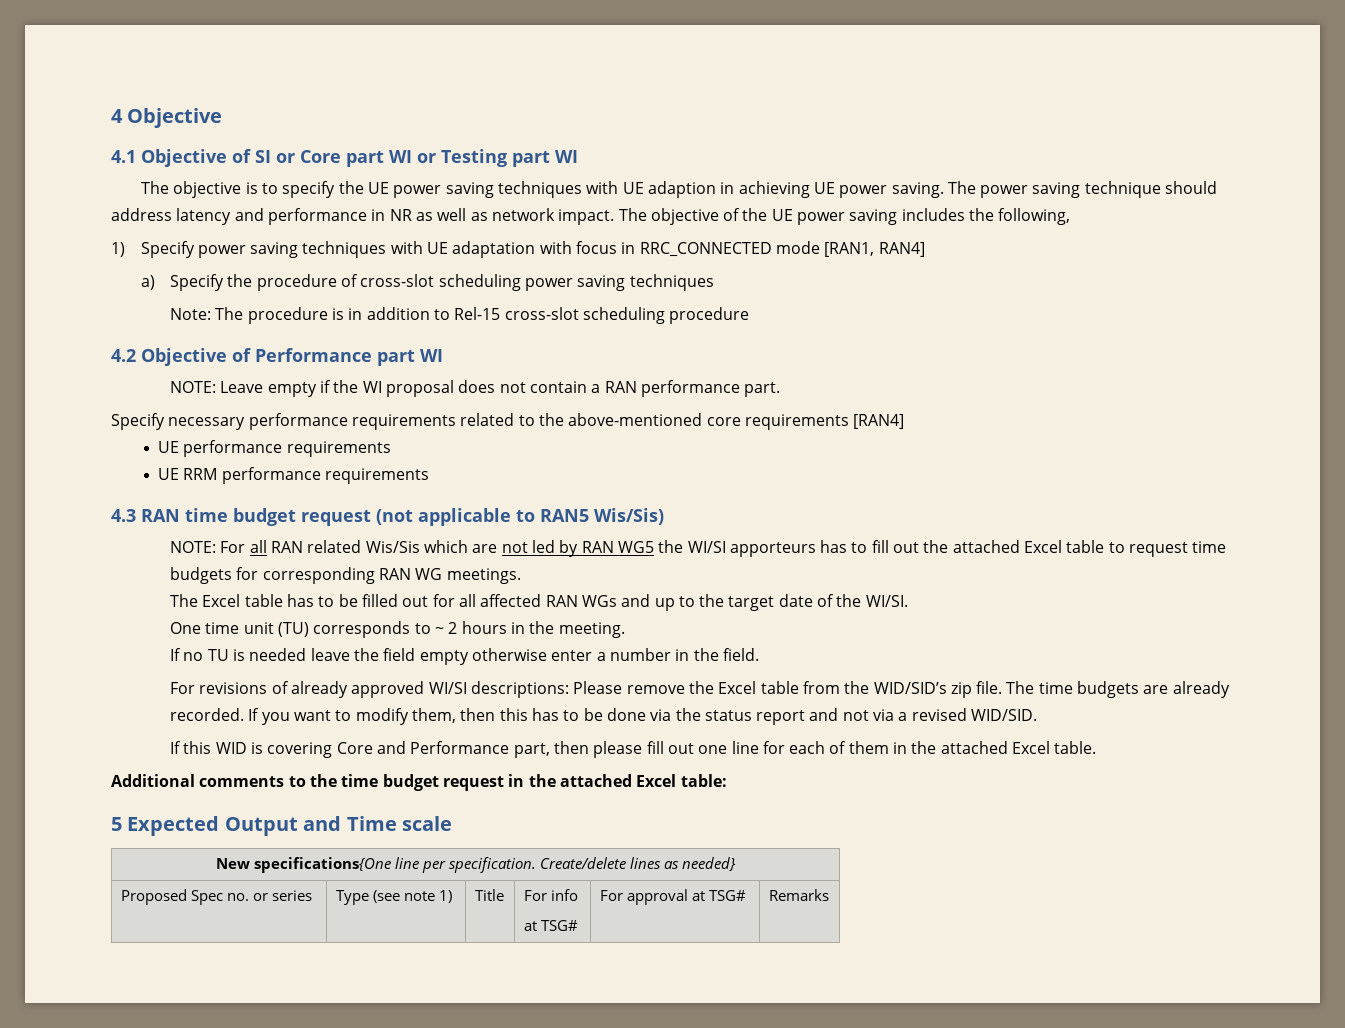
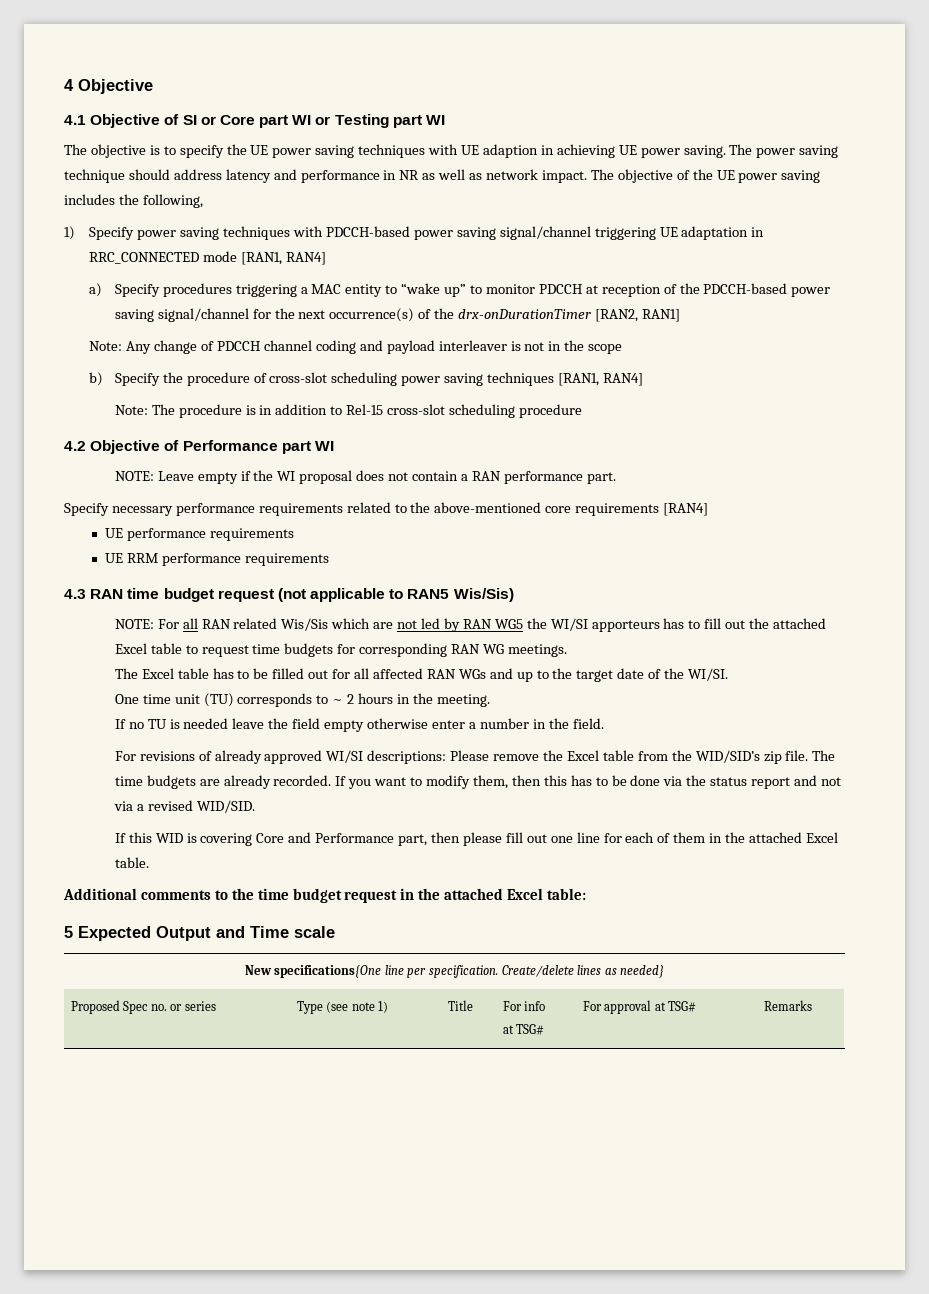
[427,241,618,258] UE adaptation with focus -> [325,226,749,240] PDCCH-based power saving signal/channel triggering UE adaptation
(225, 282) none -> [162,283,831,297] [114,308,680,322] [89,340,623,354] [89,372,160,386] procedures triggering a MAC entity to “wake up” to monitor PDCCH at reception of the PDCCH-based power saving signal/channel for the next occurrence(s) of the drx-onDurationTimer [RAN2, RAN1] // Note: Any change of PDCCH channel coding and payload interleaver is not in the scope // b) Specify
(714, 282) none -> [558,373,643,386] [RAN1, RAN4]

